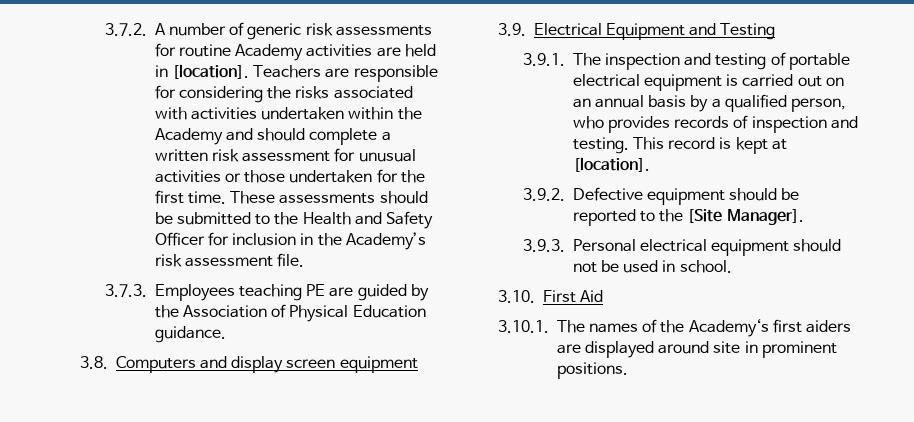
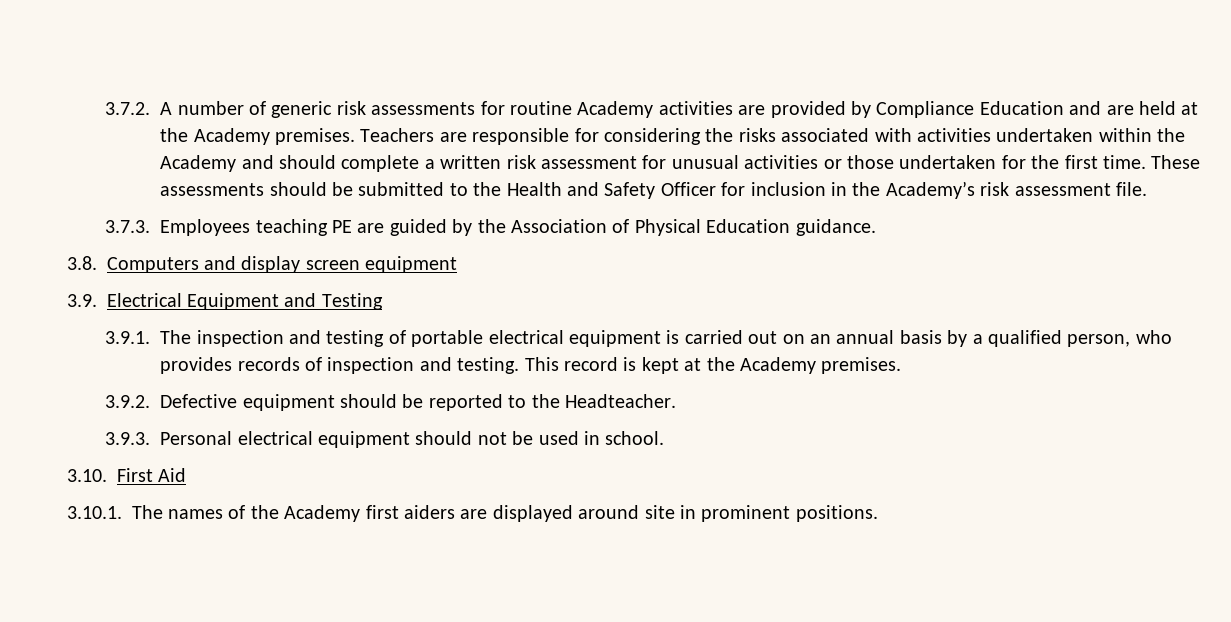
[404,44,436,57] [154,64,250,79] held in [location]. -> [770,101,1199,118] [160,128,355,145] provided by Compliance Education and are held at the Academy premises.
[572,157,650,172] [location]. -> [706,357,902,374] the Academy premises.
[687,209,804,225] [Site Manager]. -> [564,394,676,408] Headteacher.
[688,318,769,337] Academy‘s -> [284,505,361,522] Academy

